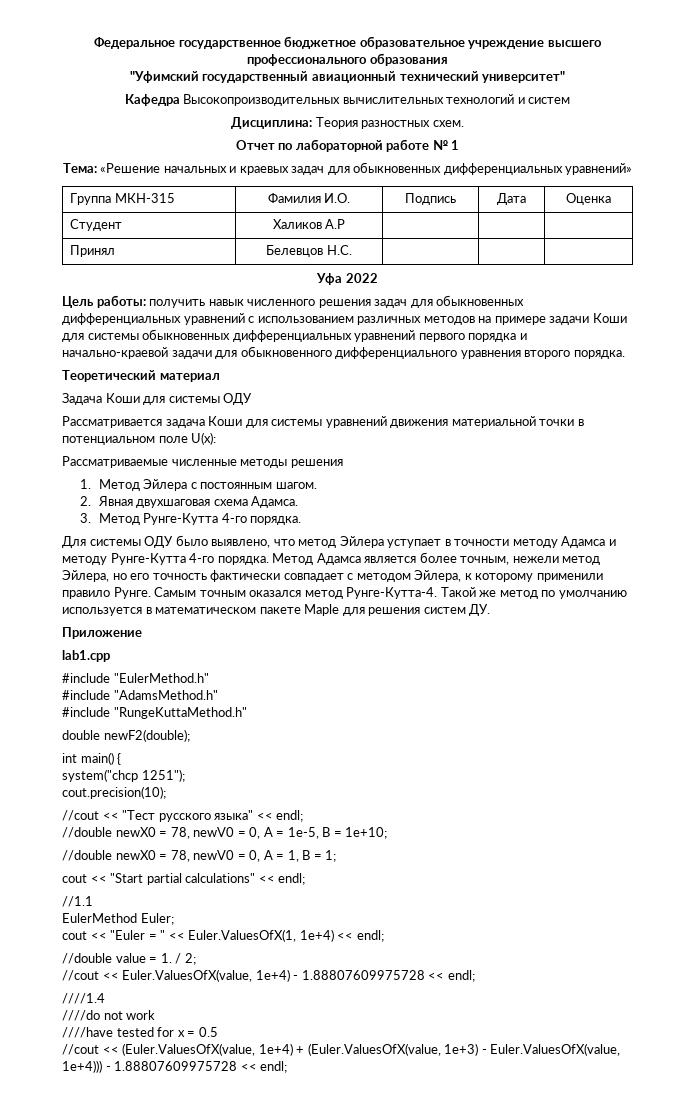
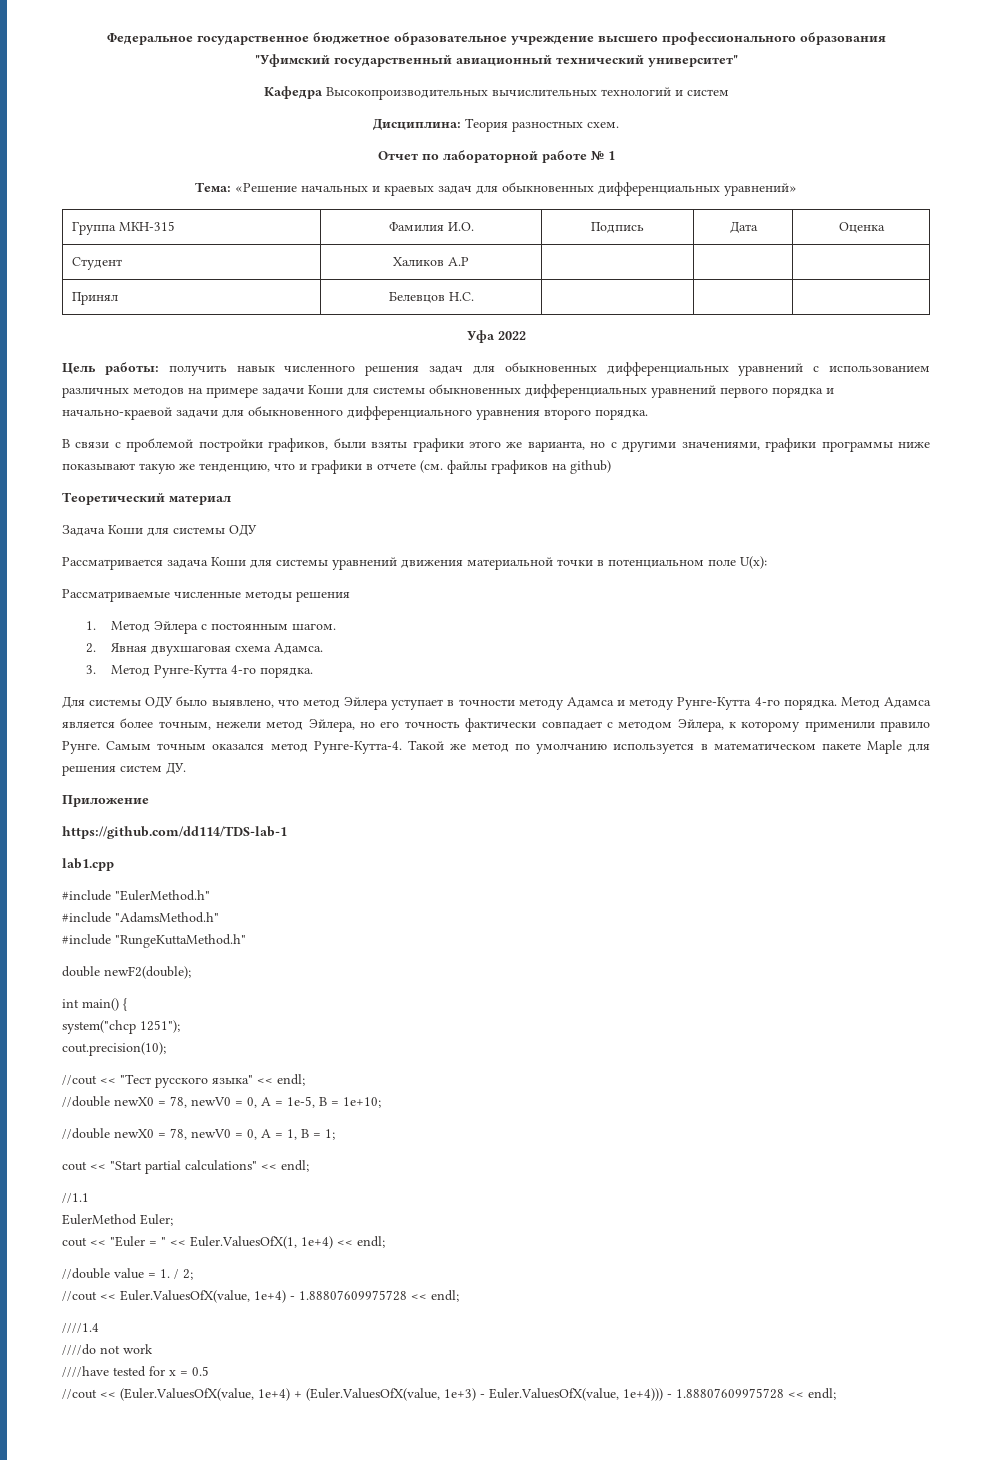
(625, 354) none -> [62,438,931,452] [62,460,611,474] // В связи с проблемой постройки графиков, были взяты графики этого же варианта, но с другими значениями, графики программы ниже показывают такую же тенденцию, что и графики в отчете (см. файлы графиков на github)
(142, 633) none -> [62,826,287,839] // https://github.com/dd114/TDS-lab-1

